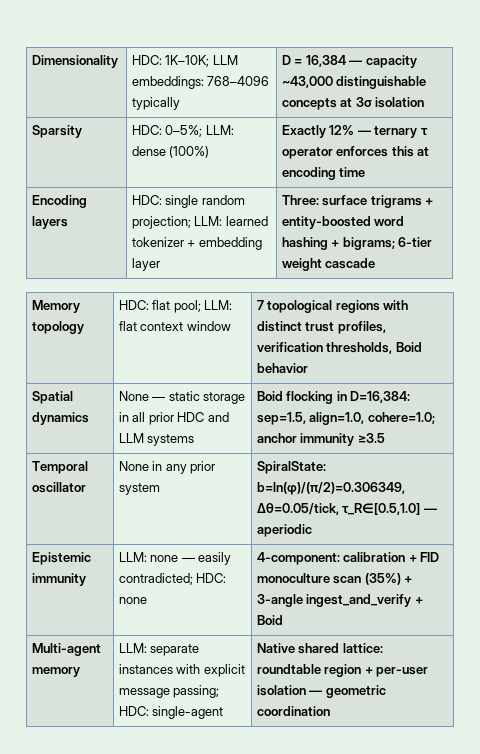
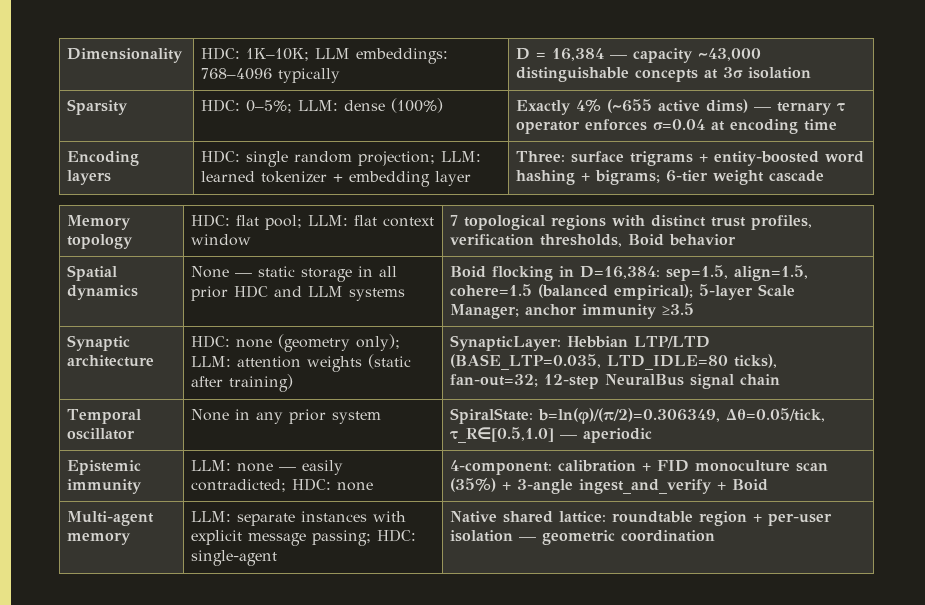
[329,125,355,135] 12% -> [575,99,748,113] 4% (~655 active dims)
[391,146,414,157] this -> [652,119,705,130] σ=0.04
[309,412,435,425] [256,433,385,446] align=1.0, cohere=1.0; anchor immunity ≥3.5 -> [733,265,808,281] [449,284,795,300] [449,303,694,319] [66,335,130,351] [66,355,154,367] [190,334,400,352] [190,354,411,372] [190,374,293,392] [449,335,710,351] [449,354,777,370] [449,374,780,389] align=1.5, cohere=1.5 (balanced empirical); 5-layer Scale Manager; anchor immunity ≥3.5 // Synaptic architecture | HDC: none (geometry only); LLM: attention weights (static after training) | SynapticLayer: Hebbian LTP/LTD (BASE_LTP=0.035, LTD_IDLE=80 ticks), fan-out=32; 12-step NeuralBus signal chain

